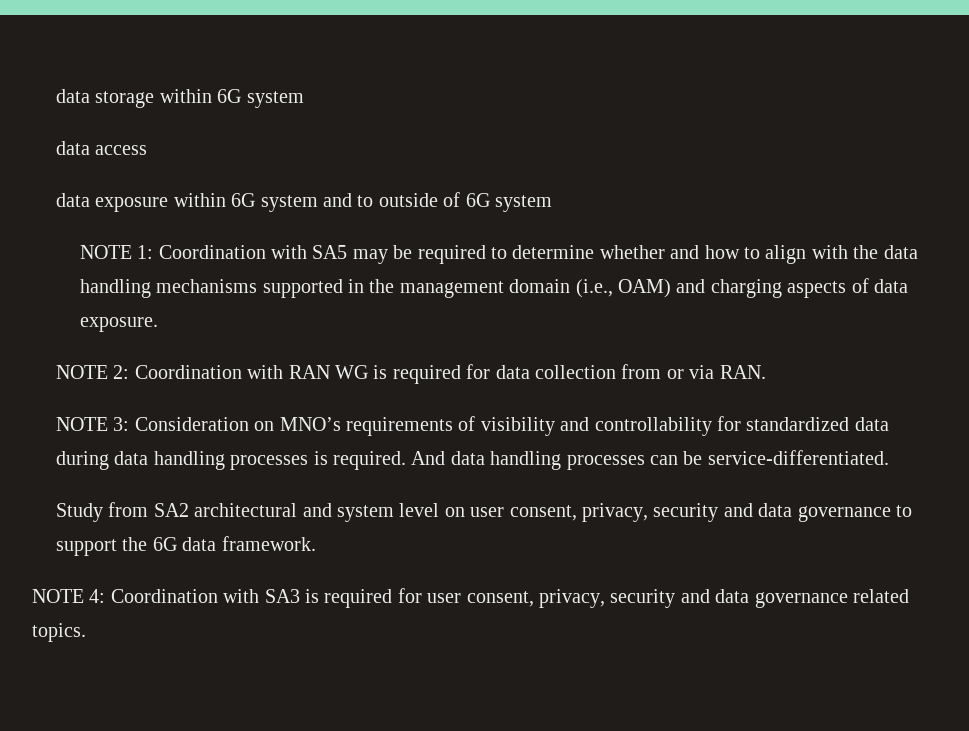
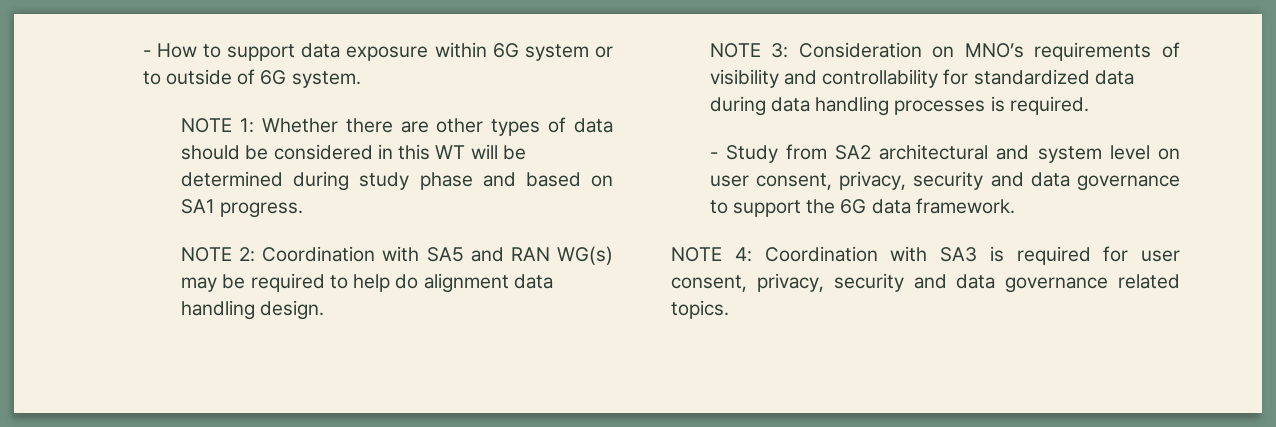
[55,89,304,108] [55,141,148,155] data storage within 6G system // data access // -> [142,43,296,61] - How to support
[322,193,352,207] and -> [595,46,613,58] or
[494,195,552,212] system -> [291,71,361,88] system.
[158,245,918,264] [79,278,909,298] [79,317,158,332] [55,364,766,384] Coordination with SA5 may be required to determine whether and how to align with the data handling mechanisms supported in the management domain (i.e., OAM) and charging aspects of data exposure. // NOTE 2: Coordination with RAN WG is required for data collection from or via RAN. -> [261,117,614,136] [181,144,526,160] [181,171,613,191] [181,199,304,218] [181,246,613,265] [181,273,553,293] [181,300,325,320] Whether there are other types of data should be considered in this WT will be determined during study phase and based on SA1 progress. // NOTE 2: Coordination with SA5 and RAN WG(s) may be required to help do alignment data handling design.
[411,450,889,470] And data handling processes can be service-differentiated. // -> [709,152,718,159] // -

